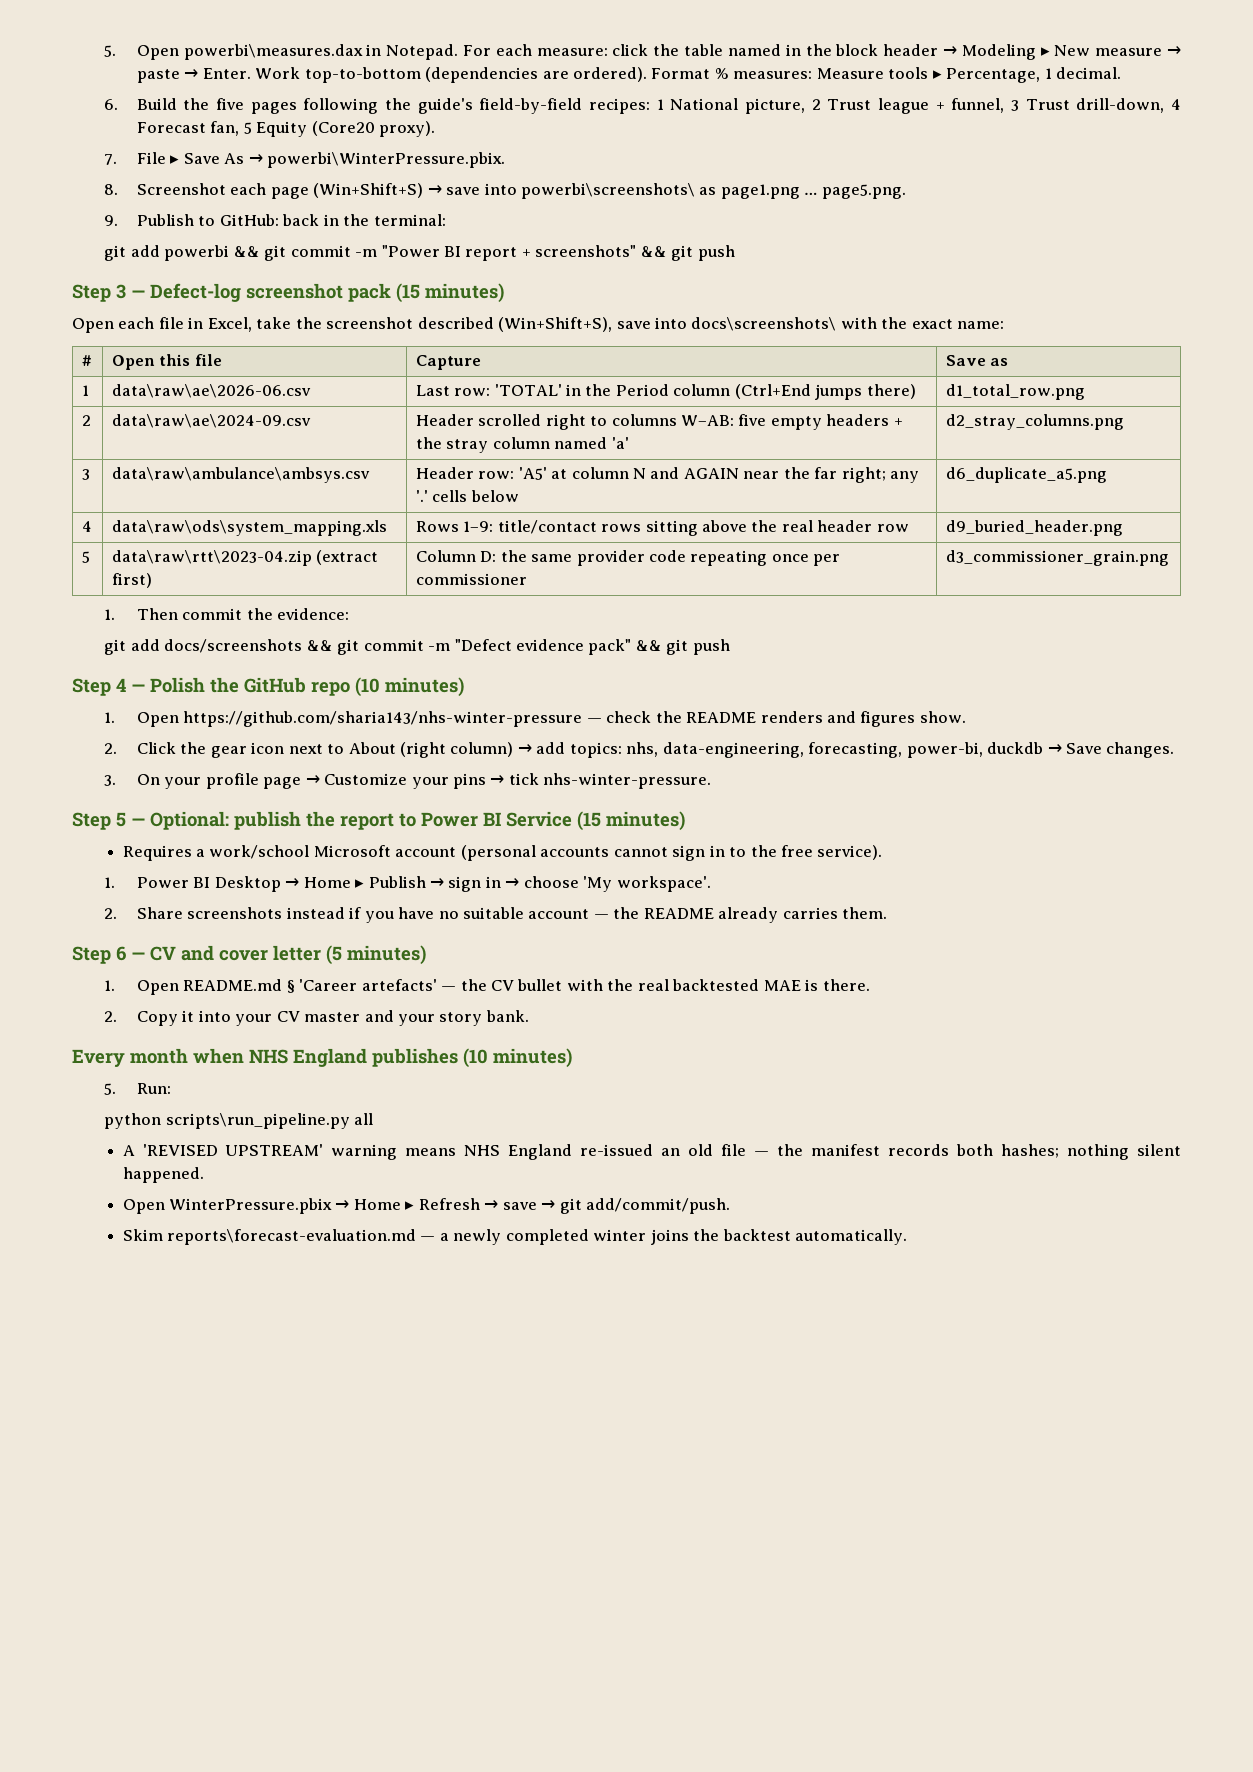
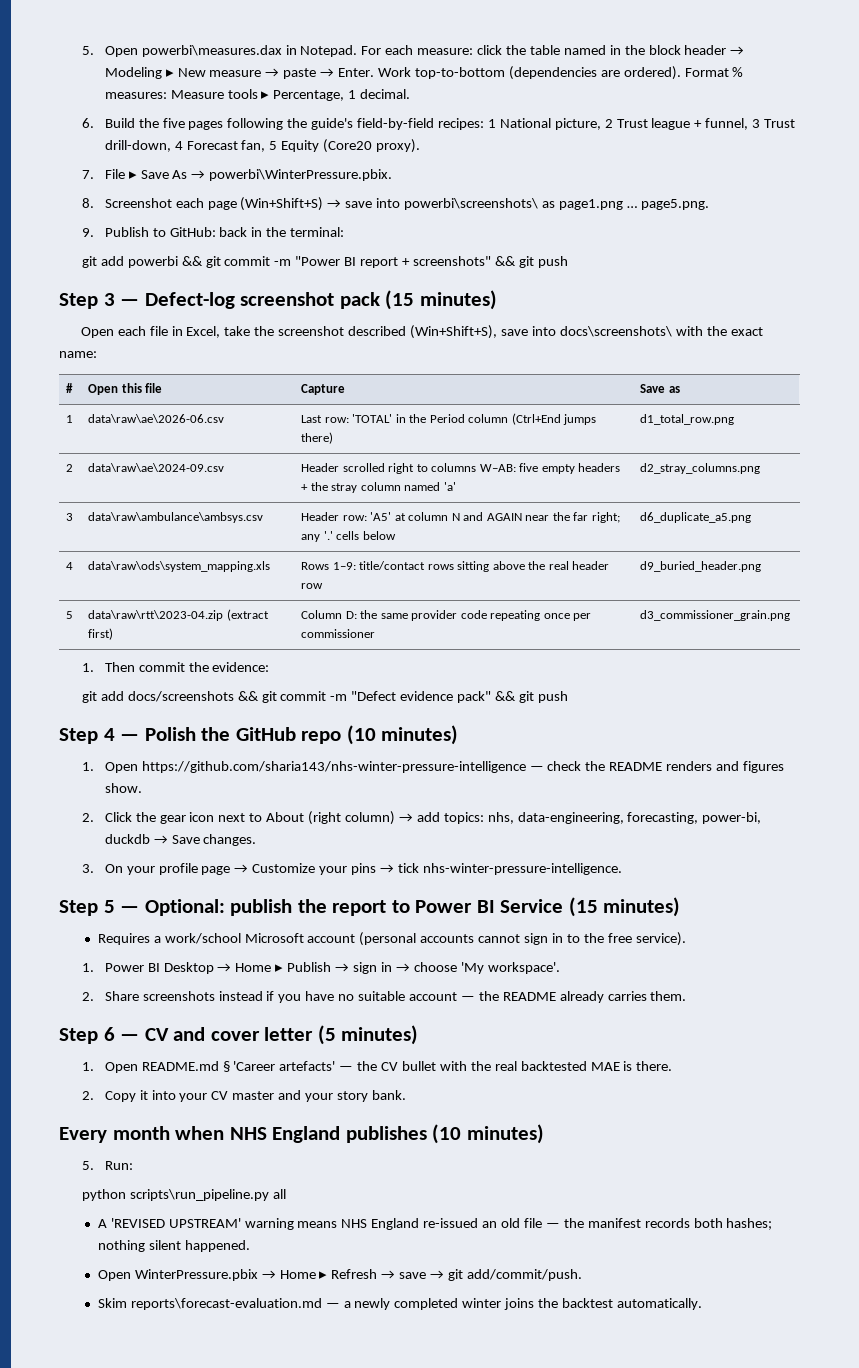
[183,711,583,727] https://github.com/sharia143/nhs-winter-pressure -> [141,761,526,773] https://github.com/sharia143/nhs-winter-pressure-intelligence
[543,773,712,789] nhs-winter-pressure. -> [422,863,622,875] nhs-winter-pressure-intelligence.

